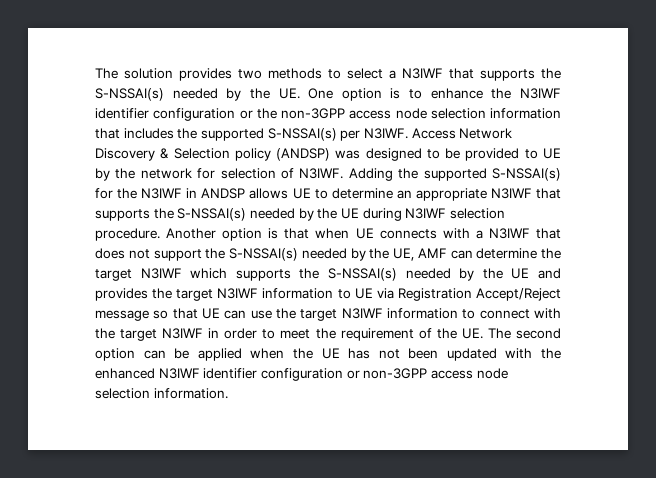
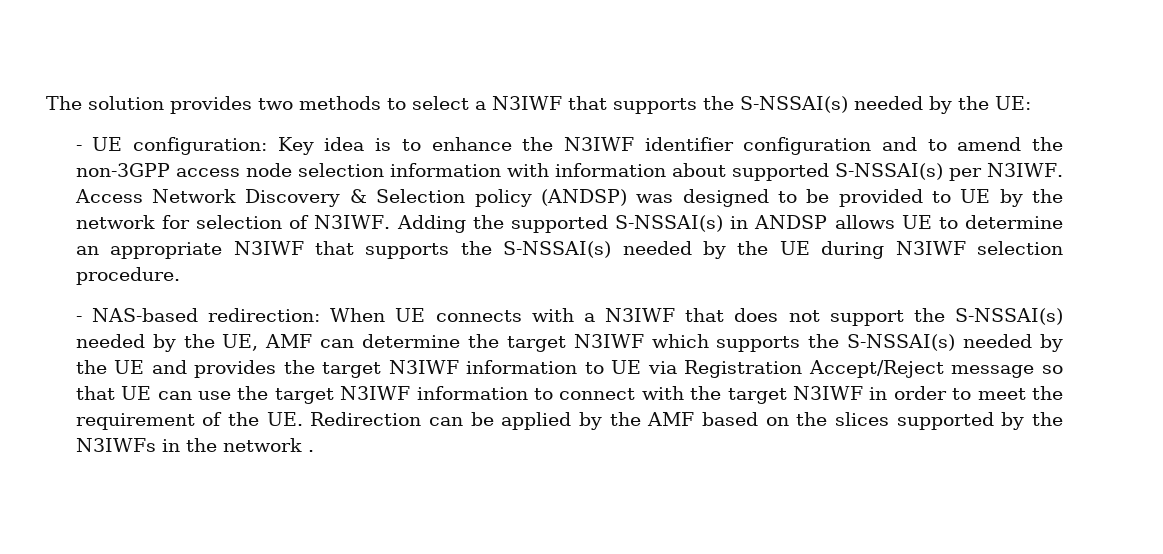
[278,88,382,101] UE. One option -> [995,96,1032,110] [75,137,365,155] UE: // - UE configuration: Key idea
[239,110,253,119] or -> [881,137,1022,151] and to amend
[95,128,198,139] that includes the -> [506,163,726,177] with information about
[95,188,183,199] for the N3IWF -> (724, 223) none
[166,228,350,241] Another option is that when -> [75,308,386,322] // - NAS-based redirection: When
[487,328,561,339] [95,348,561,361] [95,368,508,381] [95,388,228,399] The second option can be applied when the UE has not been updated with the enhanced N3IWF identifier configuration or non-3GPP access node selection information. -> [310,412,1063,430] [75,438,314,452] Redirection can be applied by the AMF based on the slices supported by the N3IWFs in the network .

